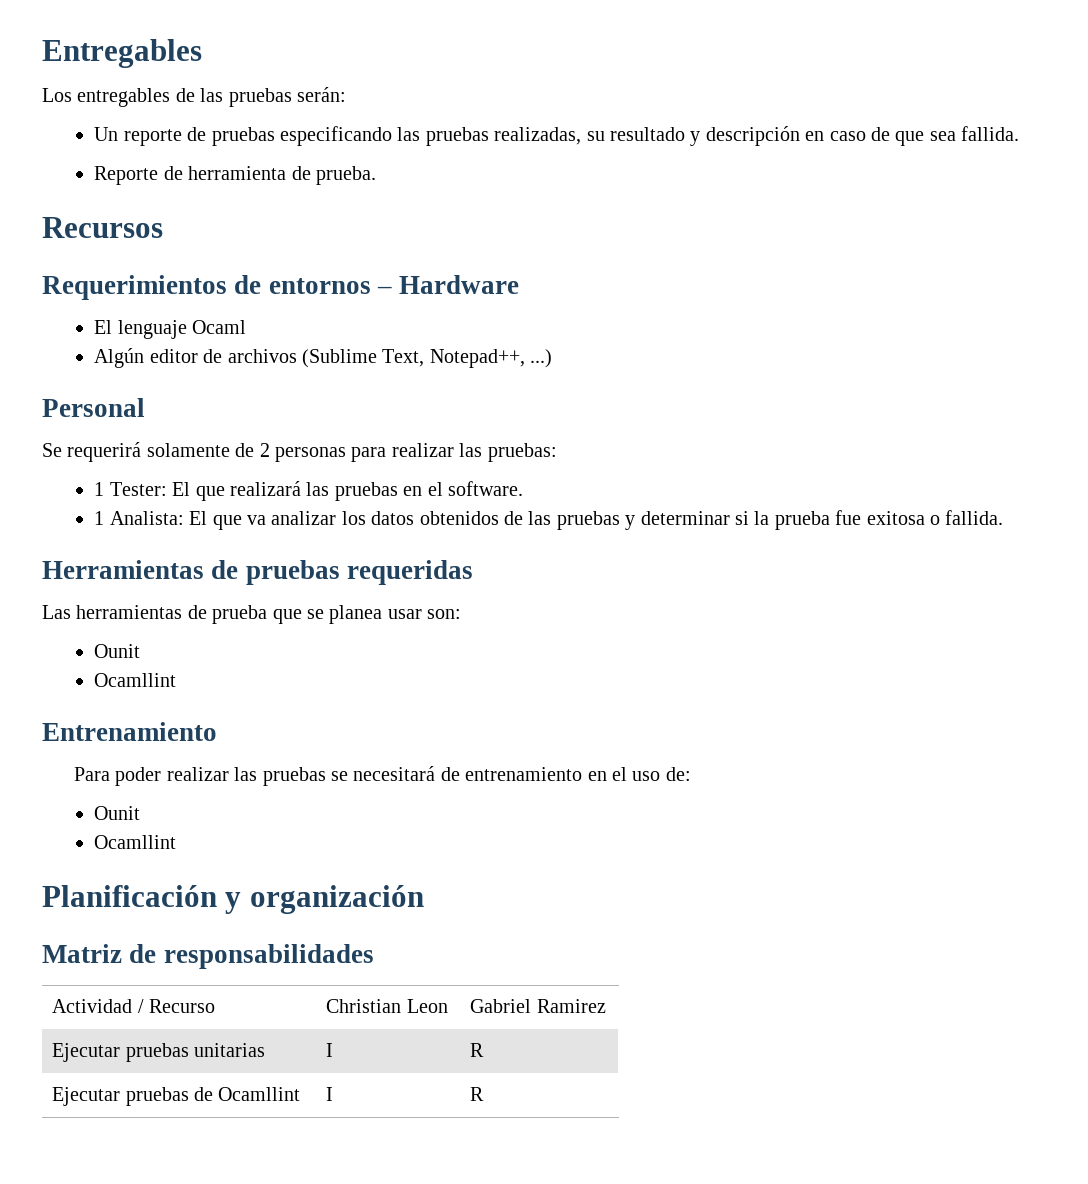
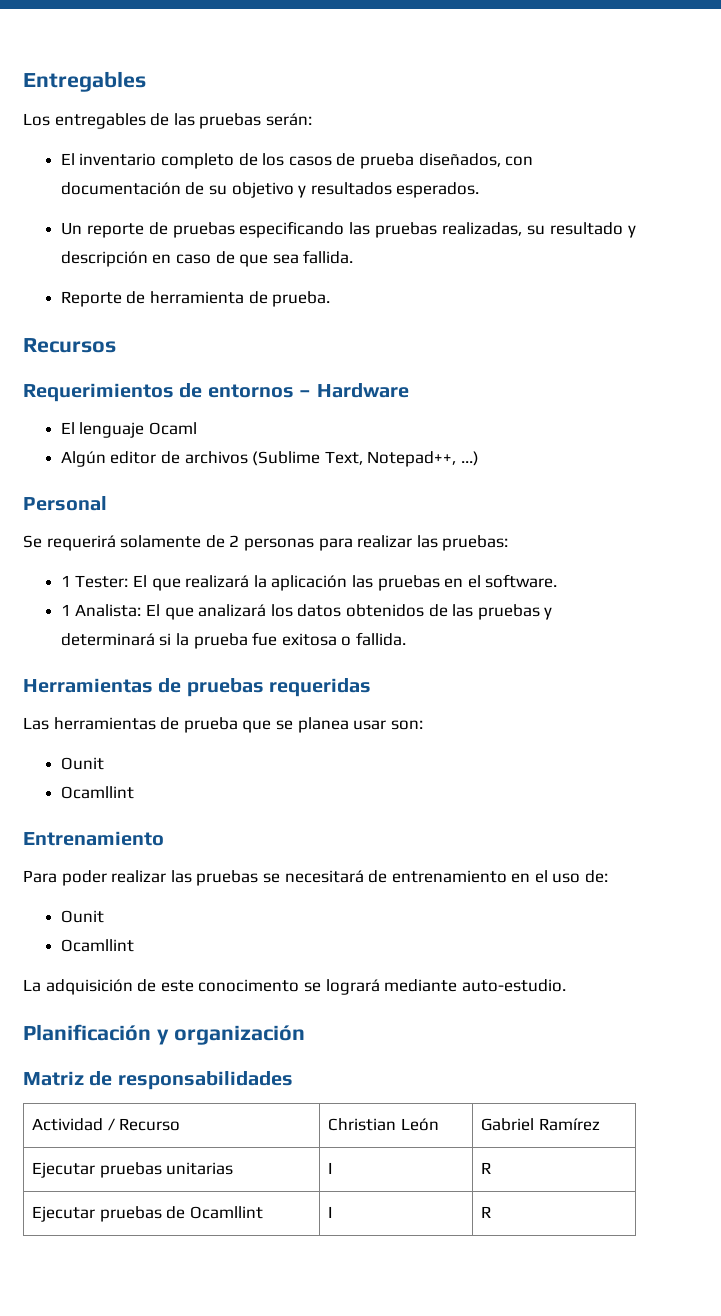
(346, 94) none -> [60,153,534,169] [60,182,480,198] // El inventario completo de los casos de prueba diseñados, con documentación de su objetivo y resultados esperados.
(302, 488) none -> [253,575,348,591] la aplicación
[247,511,337,525] va analizar -> [198,604,267,617] analizará
[640,511,730,525] determinar -> [60,633,155,646] determinará
(177, 842) none -> [23,979,566,995] // La adquisición de este conocimento se logrará mediante auto-estudio.
[406,999,448,1013] Leon -> [400,1118,439,1131] León
[536,999,606,1013] Ramirez -> [538,1118,600,1131] Ramírez

